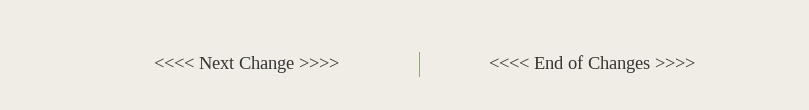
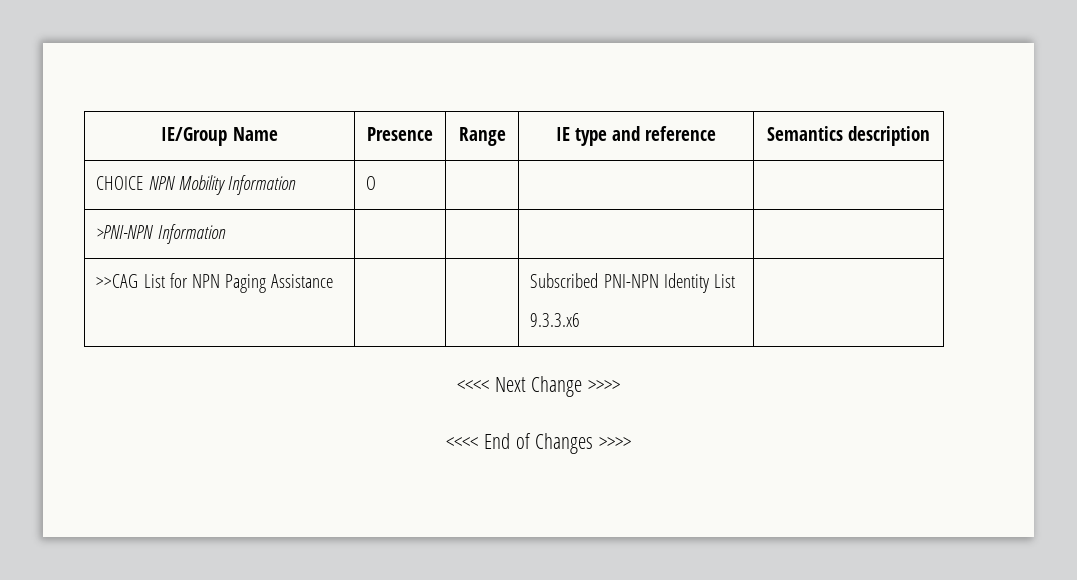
(153, 63) none -> [161,127,278,146] [366,127,433,141] [458,127,506,146] [555,126,717,146] [766,126,931,146] [96,175,296,195] [366,176,377,190] [96,224,226,244] [96,273,334,293] [530,273,735,293] [530,313,581,327] IE/Group Name | Presence | Range | IE type and reference | Semantics description // CHOICE NPN Mobility Information | O | | | // >PNI-NPN Information | | | | // >>CAG List for NPN Paging Assistance | | | Subscribed PNI-NPN Identity List // 9.3.3.x6 | //

